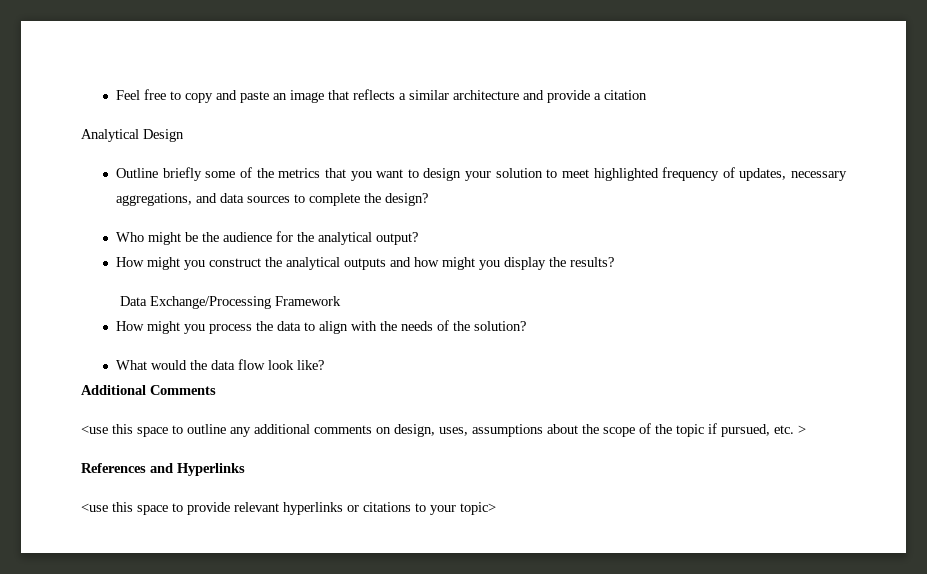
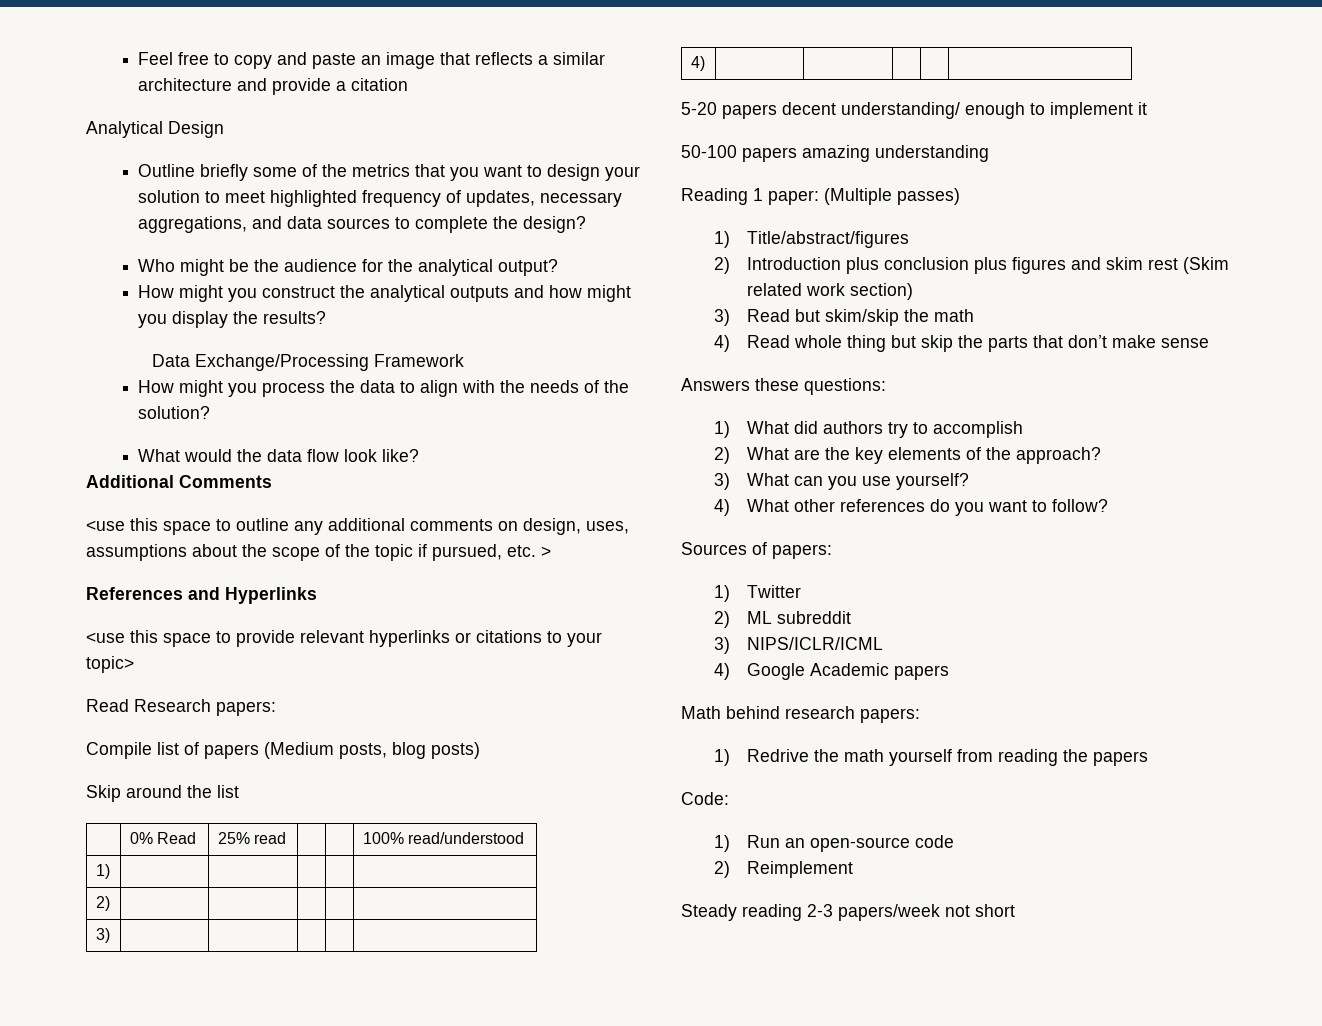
(496, 508) none -> [86,699,276,716] [86,742,480,759] [86,785,239,802] [129,832,196,844] [217,832,286,844] [362,832,524,844] [95,864,110,879] [95,896,110,911] [95,928,110,943] [690,56,705,71] [681,102,1147,119] [681,145,989,162] [681,188,960,205] [714,231,910,248] [714,257,1230,274] [747,283,914,300] [714,309,975,326] [714,335,1210,352] [681,378,886,395] [714,421,1024,438] [714,447,1102,464] [714,473,970,490] [714,499,1109,516] [681,542,832,559] [714,585,802,602] [714,611,852,628] [714,637,884,654] [714,663,950,680] [681,706,920,723] [714,749,1149,766] [681,792,729,805] [714,835,955,852] [714,861,854,878] [681,904,1015,921] // Read Research papers: // Compile list of papers (Medium posts, blog posts) // Skip around the list // | 0% Read | 25% read | | | 100% read/understood // 1) | | | | | // 2) | | | | | // 3) | | | | | // 4) | | | | | // 5-20 papers decent understanding/ enough to implement it // 50-100 papers amazing understanding // Reading 1 paper: (Multiple passes) // 1) Title/abstract/figures // 2) Introduction plus conclusion plus figures and skim rest (Skim related work section) // 3) Read but skim/skip the math // 4) Read whole thing but skip the parts that don’t make sense // Answers these questions: // 1) What did authors try to accomplish // 2) What are the key elements of the approach? // 3) What can you use yourself? // 4) What other references do you want to follow? // Sources of papers: // 1) Twitter // 2) ML subreddit // 3) NIPS/ICLR/ICML // 4) Google Academic papers // Math behind research papers: // 1) Redrive the math yourself from reading the papers // Code: // 1) Run an open-source code // 2) Reimplement // Steady reading 2-3 papers/week not short

